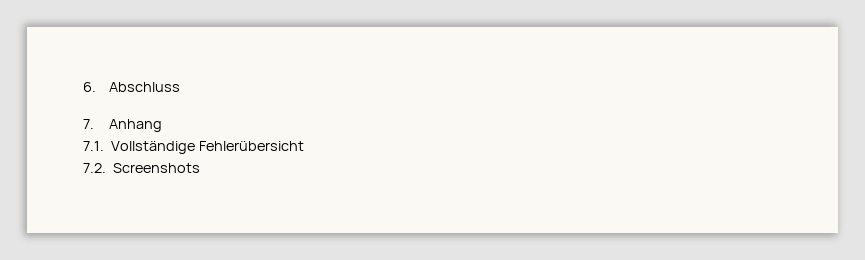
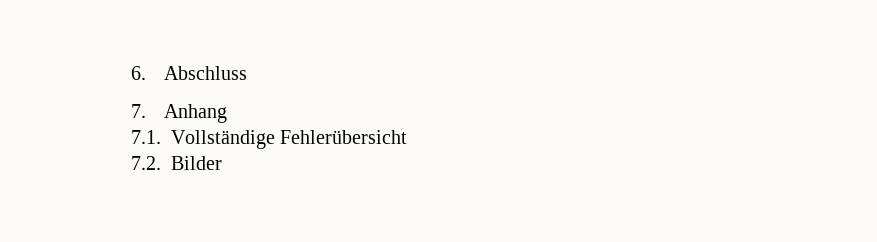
[113,163,201,173] Screenshots -> [170,156,222,170] Bilder

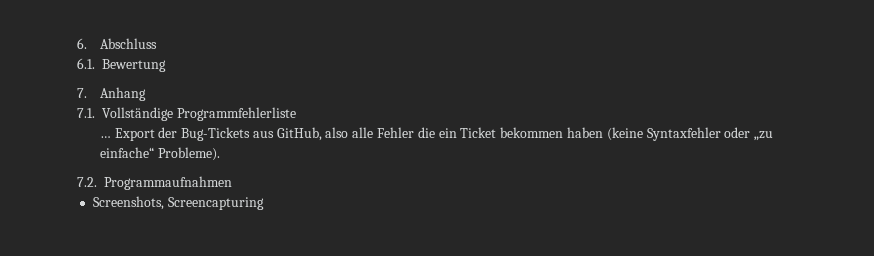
(247, 73) none -> [77,58,167,72] // 6.1. Bewertung
[280,130,408,144] [130,156,222,170] Fehlerübersicht // 7.2. Bilder -> [177,107,297,121] [99,127,774,141] [99,147,220,161] [77,176,233,190] [92,196,264,210] Programmfehlerliste // … Export der Bug-Tickets aus GitHub, also alle Fehler die ein Ticket bekommen haben (keine Syntaxfehler oder „zu einfache“ Probleme). // 7.2. Programmaufnahmen // Screenshots, Screencapturing

